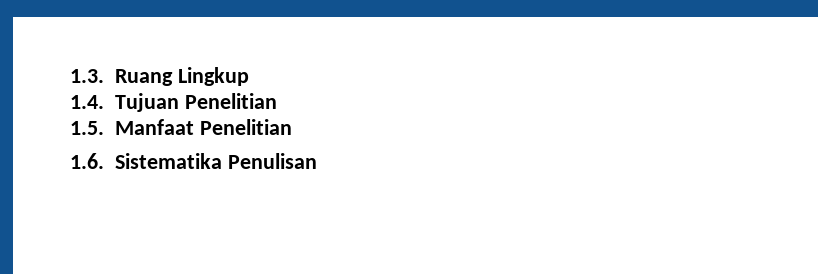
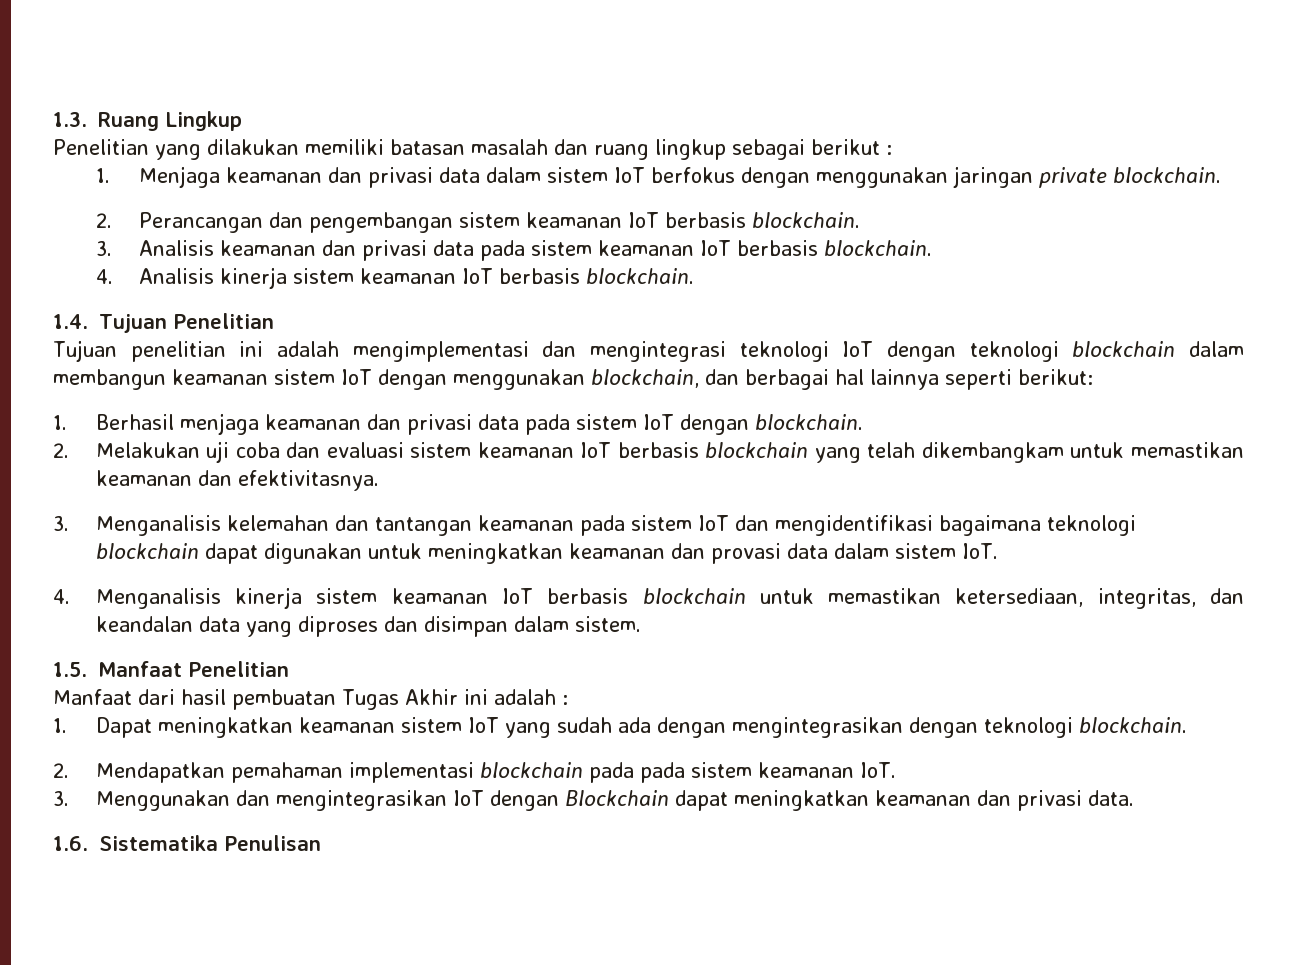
[70,93,277,112] [70,119,292,135] 1.4. Tujuan Penelitian // 1.5. Manfaat Penelitian -> [53,139,892,160] [95,166,1221,188] [95,212,860,233] [95,240,932,261] [95,267,694,289] [53,313,274,333] [53,340,1245,362] [53,369,1093,390] [53,413,863,435] [53,441,1245,463] [95,470,379,491] [53,515,1136,536] [95,543,998,564] [53,587,1244,609] [95,616,641,637] [53,661,289,677] [53,689,568,710] [53,717,1187,738] [53,762,896,783] [53,790,1134,811] Penelitian yang dilakukan memiliki batasan masalah dan ruang lingkup sebagai berikut : // 1. Menjaga keamanan dan privasi data dalam sistem IoT berfokus dengan menggunakan jaringan private blockchain. // 2. Perancangan dan pengembangan sistem keamanan IoT berbasis blockchain. // 3. Analisis keamanan dan privasi data pada sistem keamanan IoT berbasis blockchain. // 4. Analisis kinerja sistem keamanan IoT berbasis blockchain. // 1.4. Tujuan Penelitian // Tujuan penelitian ini adalah mengimplementasi dan mengintegrasi teknologi IoT dengan teknologi blockchain dalam membangun keamanan sistem IoT dengan menggunakan blockchain, dan berbagai hal lainnya seperti berikut: // 1. Berhasil menjaga keamanan dan privasi data pada sistem IoT dengan blockchain. // 2. Melakukan uji coba dan evaluasi sistem keamanan IoT berbasis blockchain yang telah dikembangkam untuk memastikan keamanan dan efektivitasnya. // 3. Menganalisis kelemahan dan tantangan keamanan pada sistem IoT dan mengidentifikasi bagaimana teknologi blockchain dapat digunakan untuk meningkatkan keamanan dan provasi data dalam sistem IoT. // 4. Menganalisis kinerja sistem keamanan IoT berbasis blockchain untuk memastikan ketersediaan, integritas, dan keandalan data yang diproses dan disimpan dalam sistem. // 1.5. Manfaat Penelitian // Manfaat dari hasil pembuatan Tugas Akhir ini adalah : // 1. Dapat meningkatkan keamanan sistem IoT yang sudah ada dengan mengintegrasikan dengan teknologi blockchain. // 2. Mendapatkan pemahaman implementasi blockchain pada pada sistem keamanan IoT. // 3. Menggunakan dan mengintegrasikan IoT dengan Blockchain dapat meningkatkan keamanan dan privasi data.

